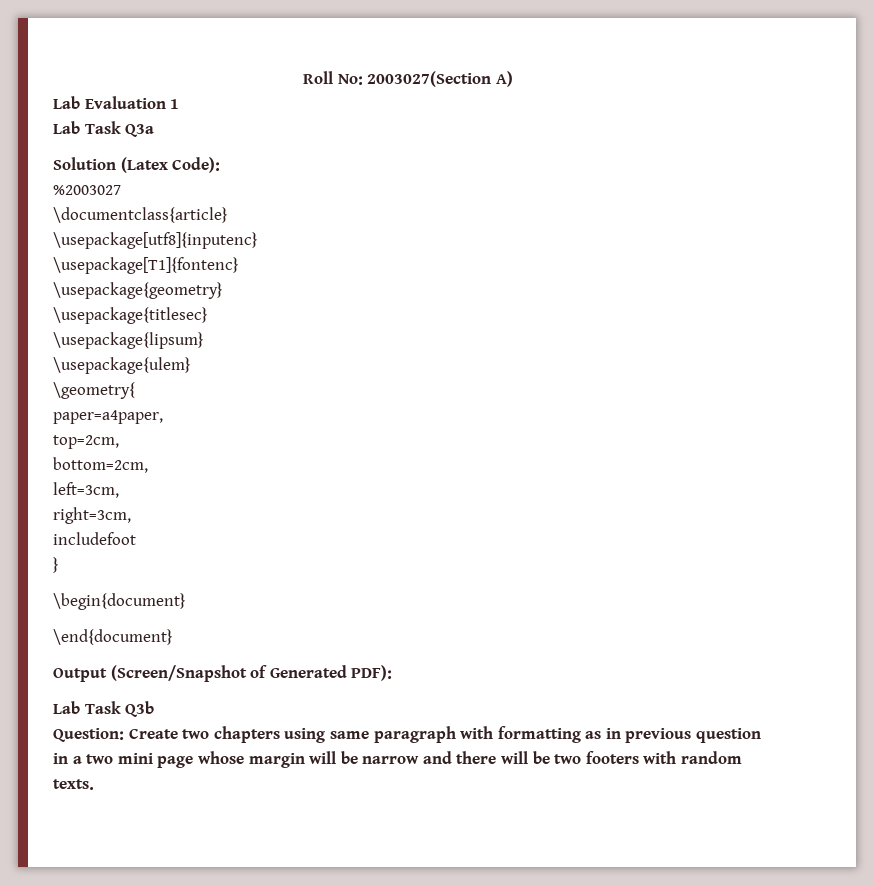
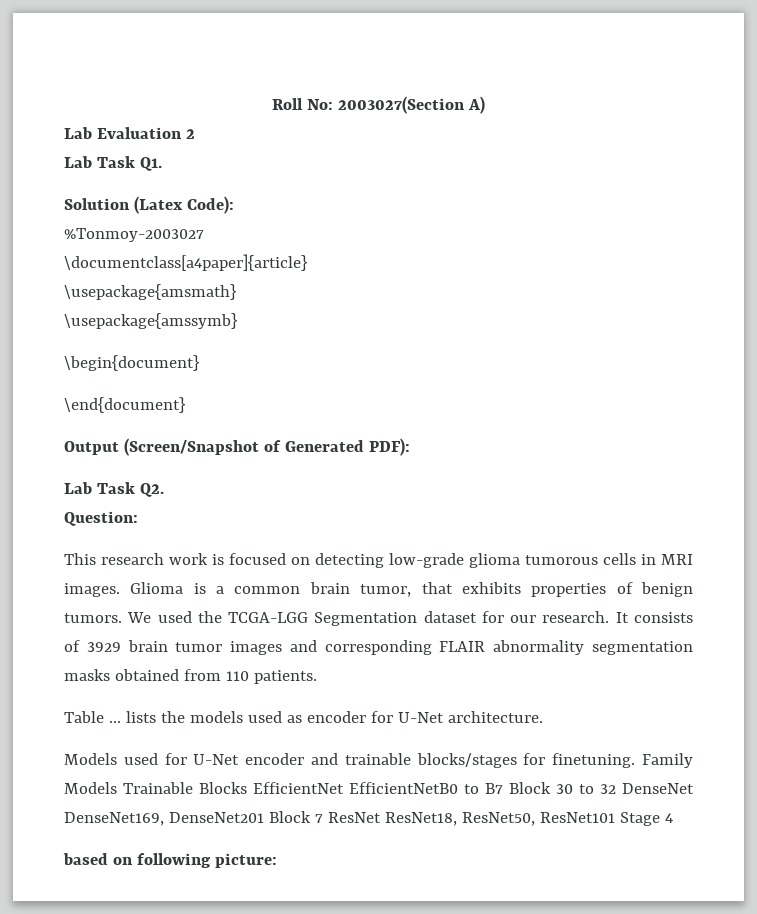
[170,99,180,109] [53,121,155,137] 1 // Lab Task Q3a -> [185,129,195,139] [64,156,162,171] 2 // Lab Task Q1.
[53,185,121,195] [53,207,228,223] [53,232,258,249] [53,257,239,274] [53,282,223,299] [53,307,208,324] [53,332,204,349] [53,357,191,374] [53,382,135,399] [53,410,163,424] [53,435,119,449] [53,457,148,473] [53,482,119,498] [53,507,131,524] [53,532,136,545] [53,557,59,573] %2003027 // \documentclass{article} // \usepackage[utf8]{inputenc} // \usepackage[T1]{fontenc} // \usepackage{geometry} // \usepackage{titlesec} // \usepackage{lipsum} // \usepackage{ulem} // \geometry{ // paper=a4paper, // top=2cm, // bottom=2cm, // left=3cm, // right=3cm, // includefoot // } -> [64,228,204,242] [64,254,307,271] [64,284,236,300] [64,313,237,329] %Tonmoy-2003027 // \documentclass[a4paper]{article} // \usepackage{amsmath} // \usepackage{amssymb}
[125,701,155,717] Q3b -> [139,483,164,497] Q2.
[128,726,762,743] [53,751,743,768] [53,779,94,790] Create two chapters using same paragraph with formatting as in previous question in a two mini page whose margin will be narrow and there will be two footers with random texts. -> [64,553,693,568] [64,582,693,597] [64,611,693,626] [64,640,693,655] [64,669,317,684] [64,711,543,723] [64,753,693,768] [64,782,694,794] [64,811,673,826] [63,853,277,868] // This research work is focused on detecting low-grade glioma tumorous cells in MRI images. Glioma is a common brain tumor, that exhibits properties of benign tumors. We used the TCGA-LGG Segmentation dataset for our research. It consists of 3929 brain tumor images and corresponding FLAIR abnormality segmentation masks obtained from 110 patients. // Table ... lists the models used as encoder for U-Net architecture. // Models used for U-Net encoder and trainable blocks/stages for finetuning. Family Models Trainable Blocks EfficientNet EfficientNetB0 to B7 Block 30 to 32 DenseNet DenseNet169, DenseNet201 Block 7 ResNet ResNet18, ResNet50, ResNet101 Stage 4 // based on following picture:

